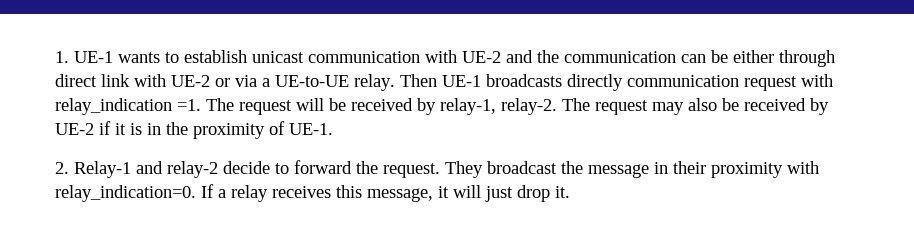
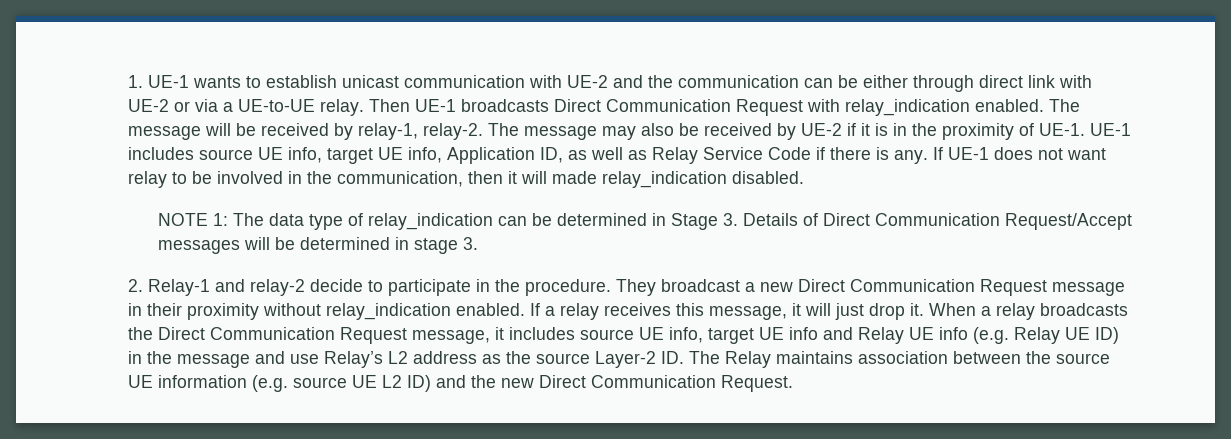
[566,74,833,91] [54,98,292,115] directly communication request with relay_indication =1. The request -> [553,99,1080,116] [127,126,201,140] Direct Communication Request with relay_indication enabled. The message
[594,100,648,115] request -> [523,126,597,140] message
(333, 129) none -> [1089,123,1131,136] [127,147,1106,164] [127,171,804,188] [157,213,1132,230] [157,237,478,254] UE-1 includes source UE info, target UE info, Application ID, as well as Relay Service Code if there is any. If UE-1 does not want relay to be involved in the communication, then it will made relay_indication disabled. // NOTE 1: The data type of relay_indication can be determined in Stage 3. Details of Direct Communication Request/Accept messages will be determined in stage 3.
[293,160,583,178] forward the request. They broadcast the -> [387,279,1047,296] participate in the procedure. They broadcast a new Direct Communication Request
[786,161,819,174] [54,185,196,202] with relay_indication=0. -> [262,303,525,320] without relay_indication enabled.
(570, 192) none -> [928,303,1128,320] [127,327,1119,344] [127,351,1110,368] [127,375,793,392] When a relay broadcasts the Direct Communication Request message, it includes source UE info, target UE info and Relay UE info (e.g. Relay UE ID) in the message and use Relay’s L2 address as the source Layer-2 ID. The Relay maintains association between the source UE information (e.g. source UE L2 ID) and the new Direct Communication Request.

